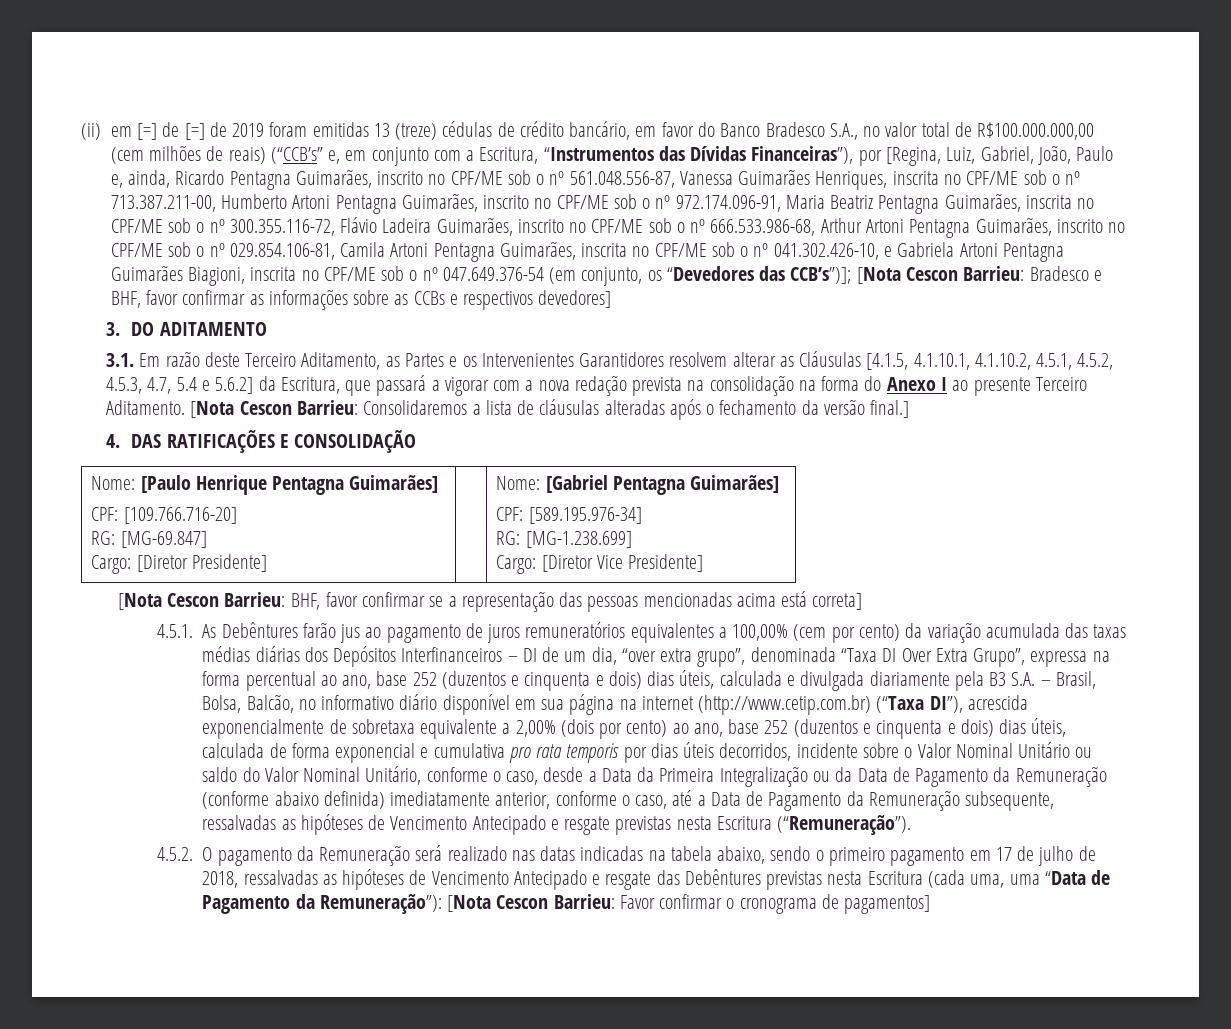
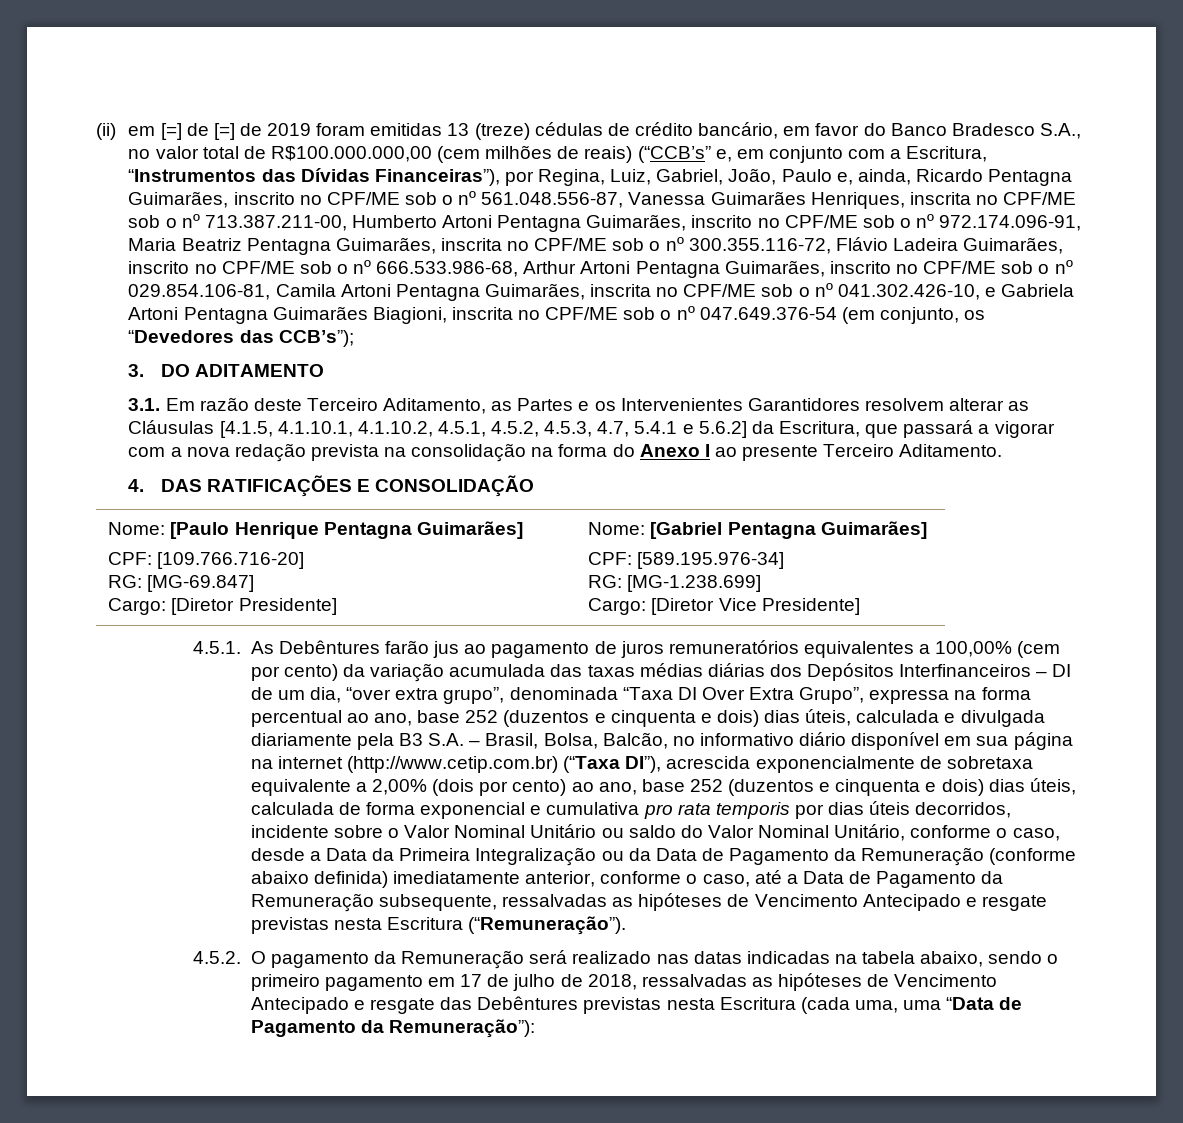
[885,147,941,166] [Regina, -> [538,169,606,186] Regina,
[790,266,1102,284] [110,289,612,310] CCB’s”)]; [Nota Cescon Barrieu: Bradesco e BHF, favor confirmar as informações sobre as CCBs e respectivos devedores] -> [278,330,354,347] CCB’s”);
[176,377,197,391] 5.4 -> [634,421,678,434] 5.4.1
[190,399,910,420] [Nota Cescon Barrieu: Consolidaremos a lista de cláusulas alteradas após o fechamento da versão final.] -> (1003, 450) none
[117,591,863,612] // [Nota Cescon Barrieu: BHF, favor confirmar se a representação das pessoas mencionadas acima está correta] -> (860, 606) none
[447,894,931,914] [Nota Cescon Barrieu: Favor confirmar o cronograma de pagamentos] -> (536, 1028) none

